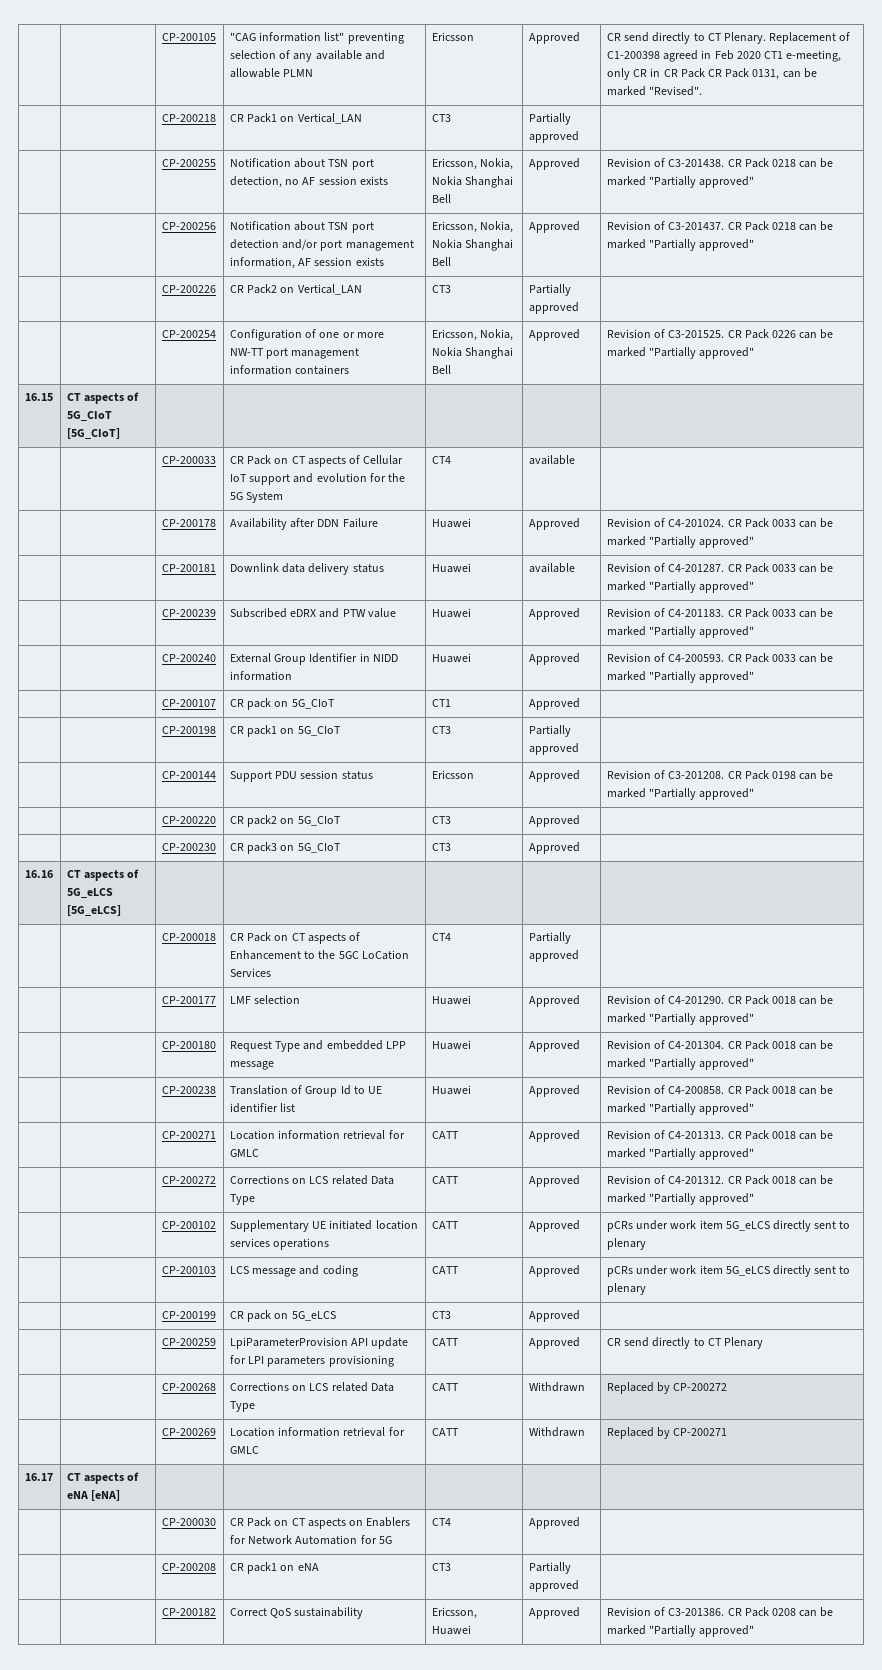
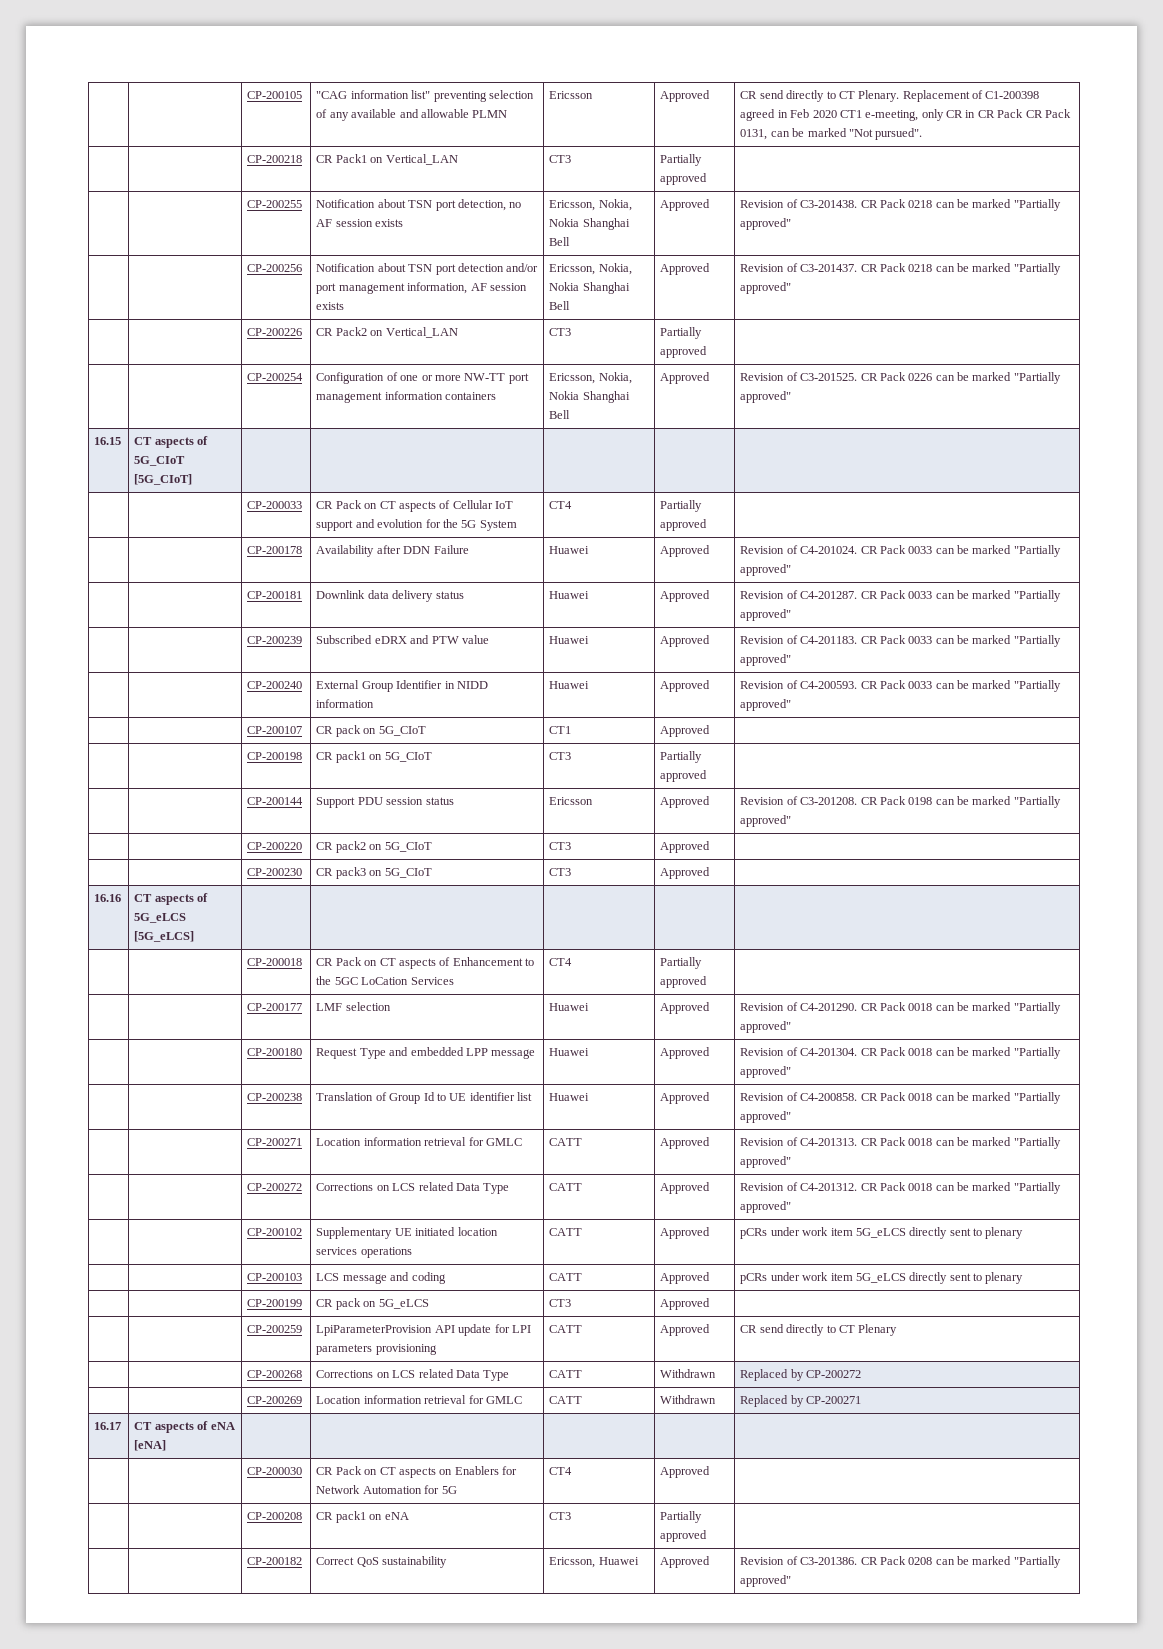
[649,86,703,96] "Revised". -> [848,128,923,140] "Not pursued".
[528,455,575,465] available -> [660,500,703,512] [660,519,708,531] Partially approved
[528,563,575,573] available -> [660,590,711,602] Approved

